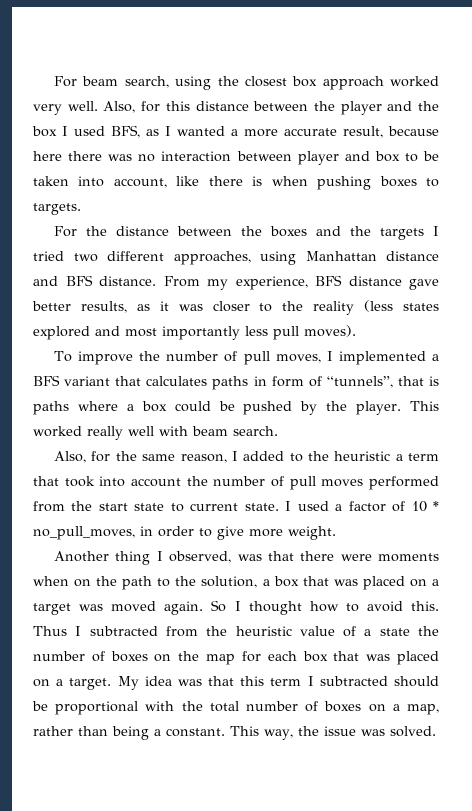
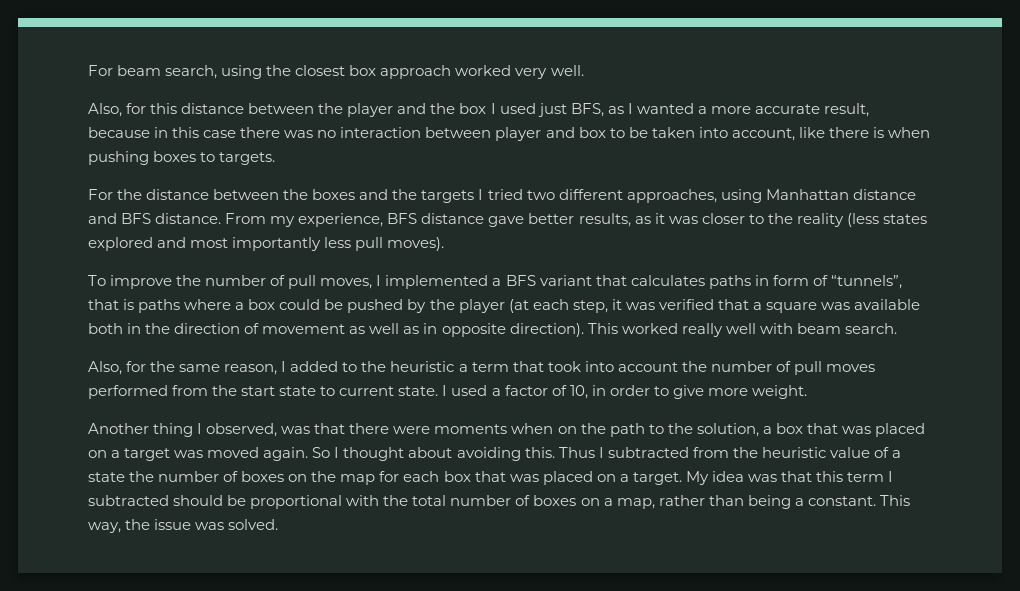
(98, 106) none -> (584, 70) //
(105, 131) none -> [537,103,567,117] just
[33,151,62,161] here -> [154,127,237,138] in this case
[356,401,402,415] player. -> [458,299,921,313] [88,323,584,337] player (at each step, it was verified that a square was available both in the direction of movement as well as in opposite direction).
[411,501,439,512] [33,526,135,540] 10 * no_pull_moves, -> [569,385,588,399] 10,
[309,601,403,612] how to avoid -> [408,447,521,461] about avoiding

